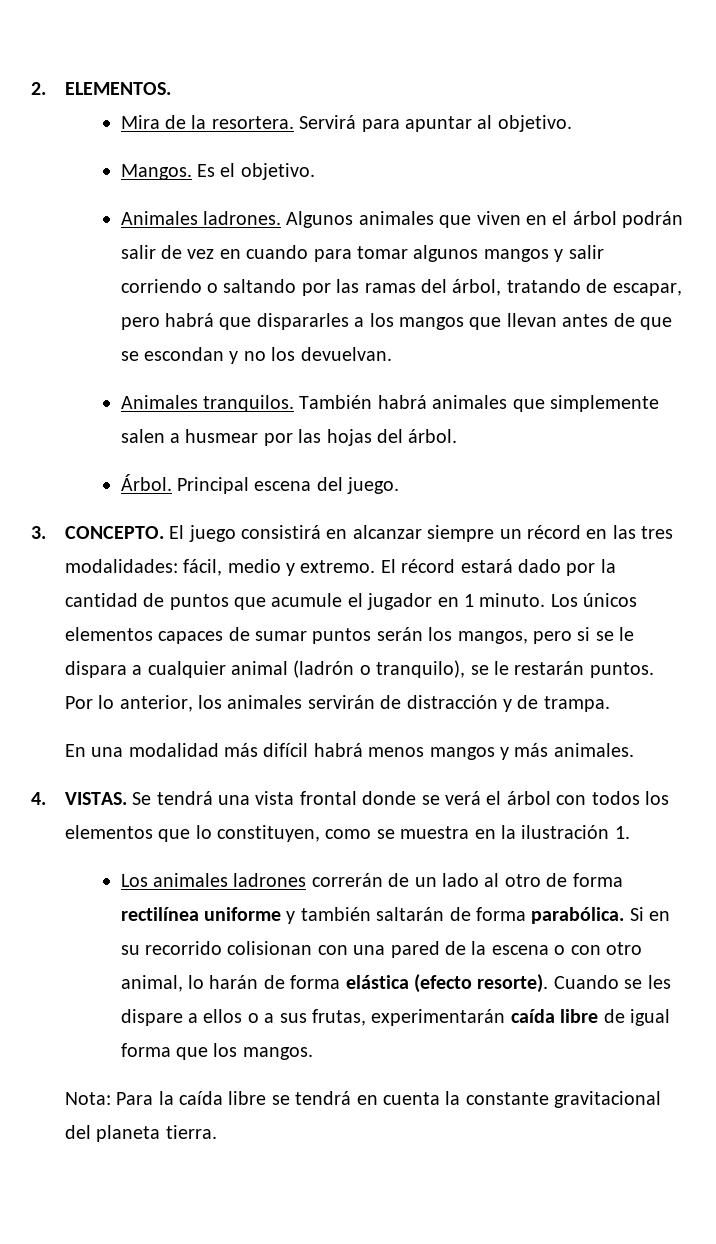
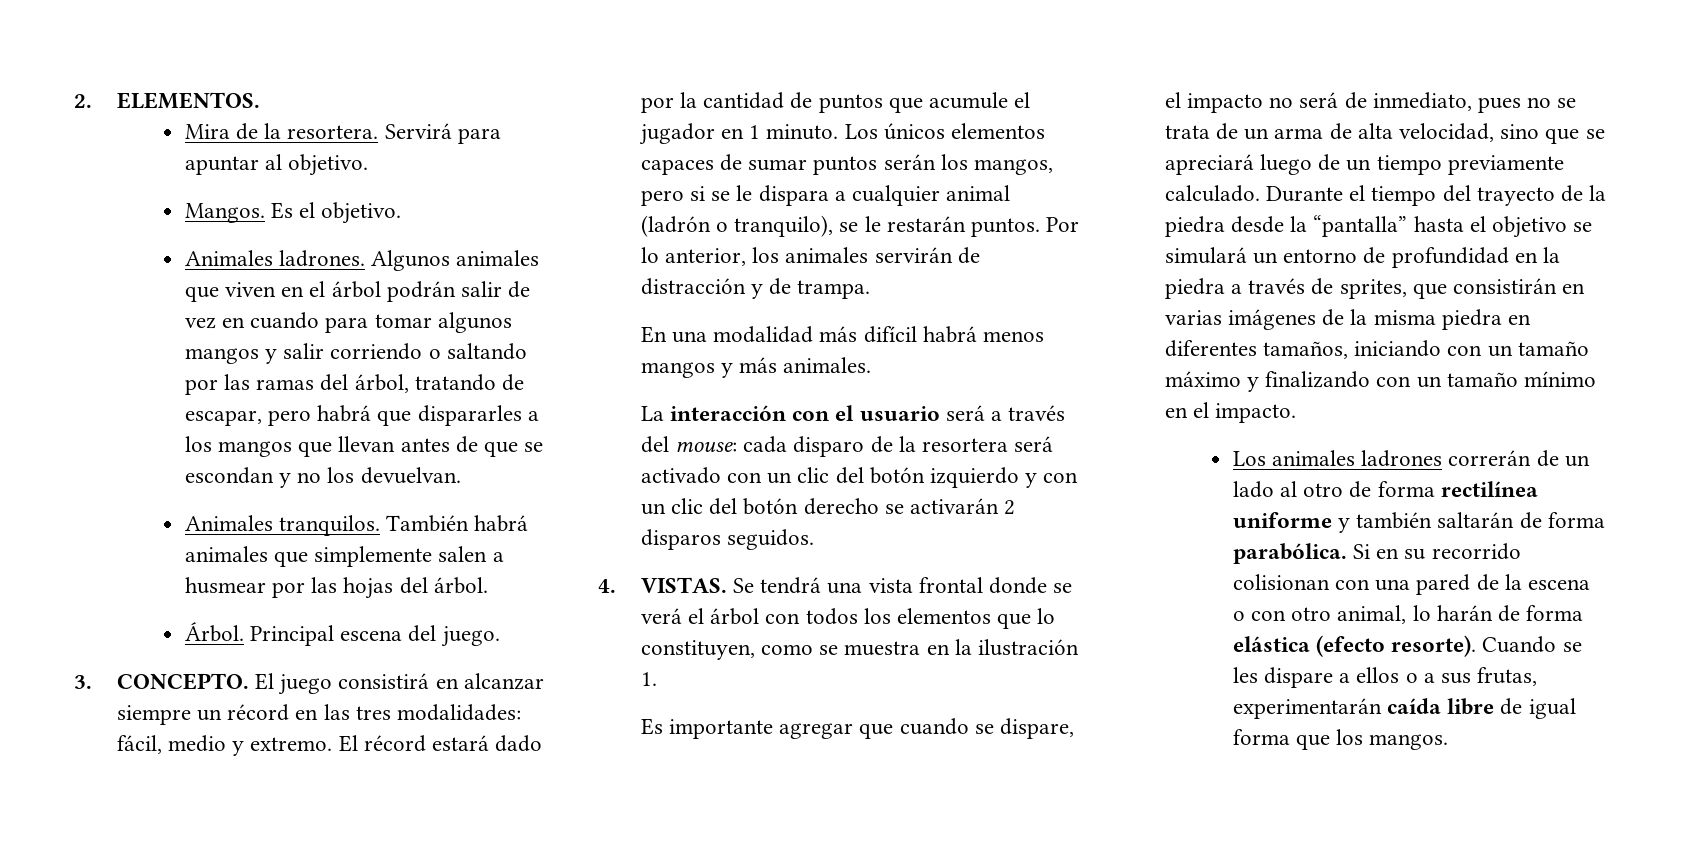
(634, 750) none -> [640,405,1066,421] [640,436,1054,457] [640,467,1079,488] [640,498,1016,515] [640,529,814,550] // La interacción con el usuario será a través del mouse: cada disparo de la resortera será activado con un clic del botón izquierdo y con un clic del botón derecho se activarán 2 disparos seguidos.
(630, 832) none -> [640,718,1074,739] [1164,92,1577,113] [1164,123,1605,144] [1164,154,1564,175] [1164,185,1607,206] [1164,215,1593,238] [1164,247,1560,268] [1164,278,1586,299] [1164,309,1531,330] [1164,340,1589,359] [1164,371,1596,392] [1164,402,1297,423] // Es importante agregar que cuando se dispare, el impacto no será de inmediato, pues no se trata de un arma de alta velocidad, sino que se apreciará luego de un tiempo previamente calculado. Durante el tiempo del trayecto de la piedra desde la “pantalla” hasta el objetivo se simulará un entorno de profundidad en la piedra a través de sprites, que consistirán en varias imágenes de la misma piedra en diferentes tamaños, iniciando con un tamaño máximo y finalizando con un tamaño mínimo en el impacto.
[64,1091,662,1108] [64,1125,217,1142] // Nota: Para la caída libre se tendrá en cuenta la constante gravitacional del planeta tierra. -> (1449, 742) none

